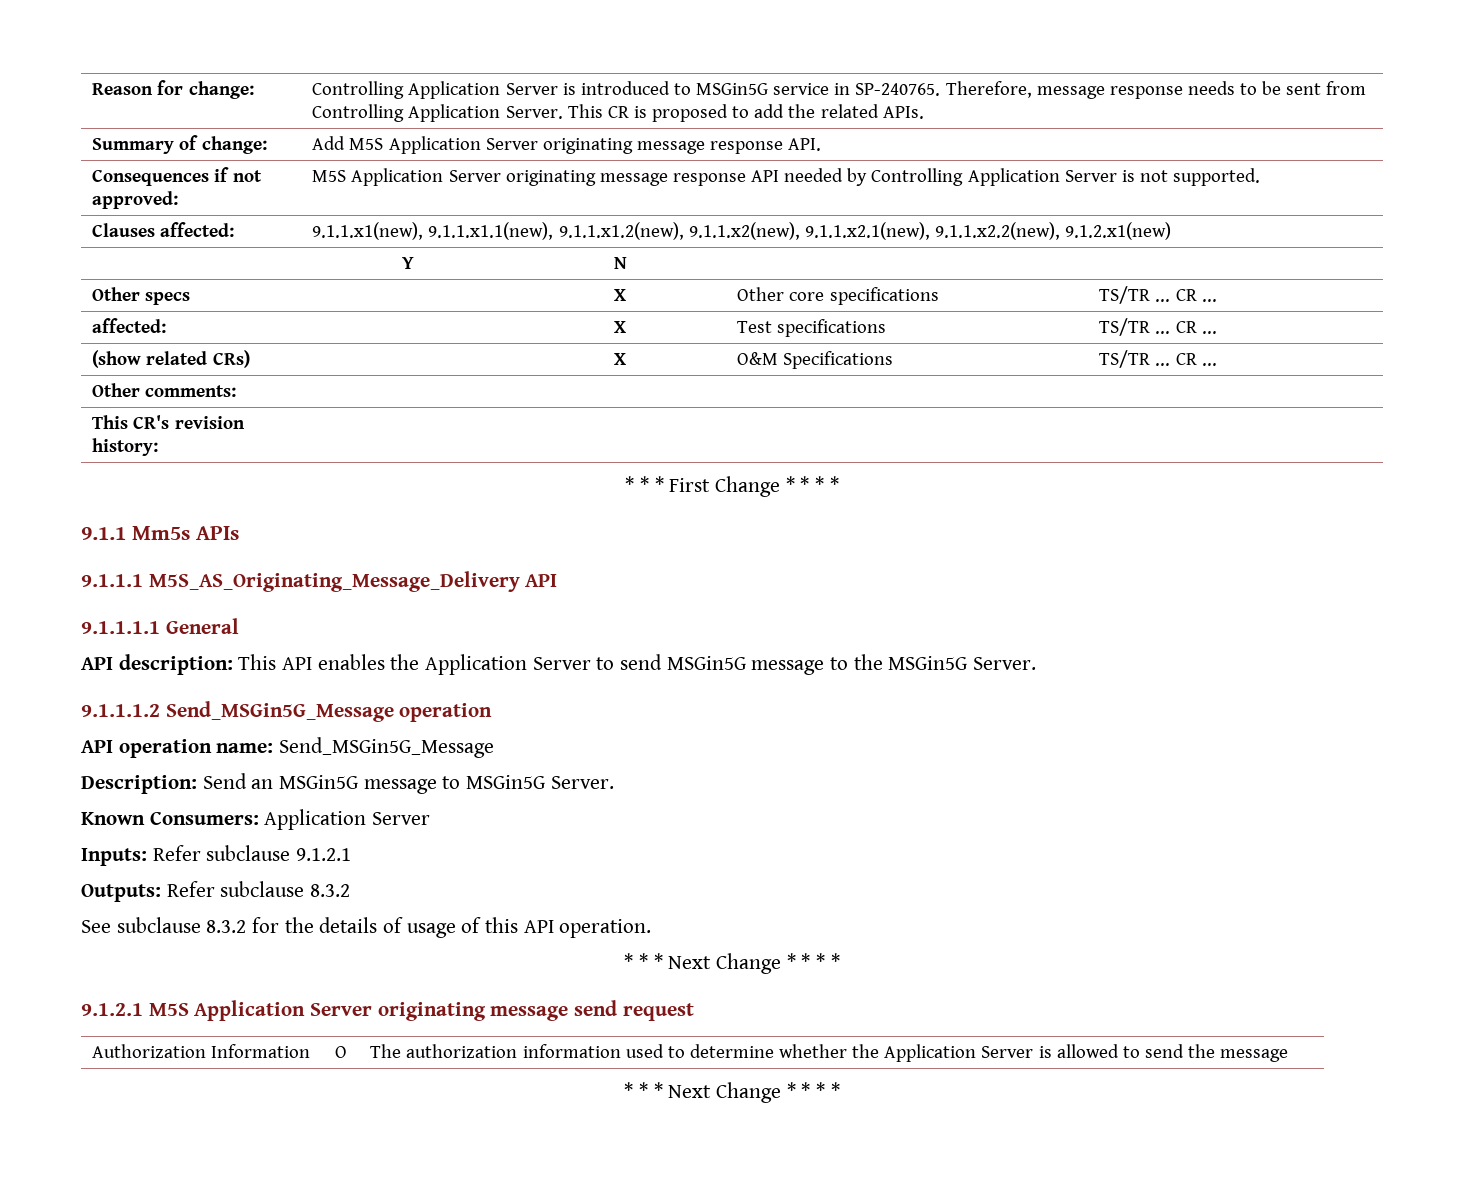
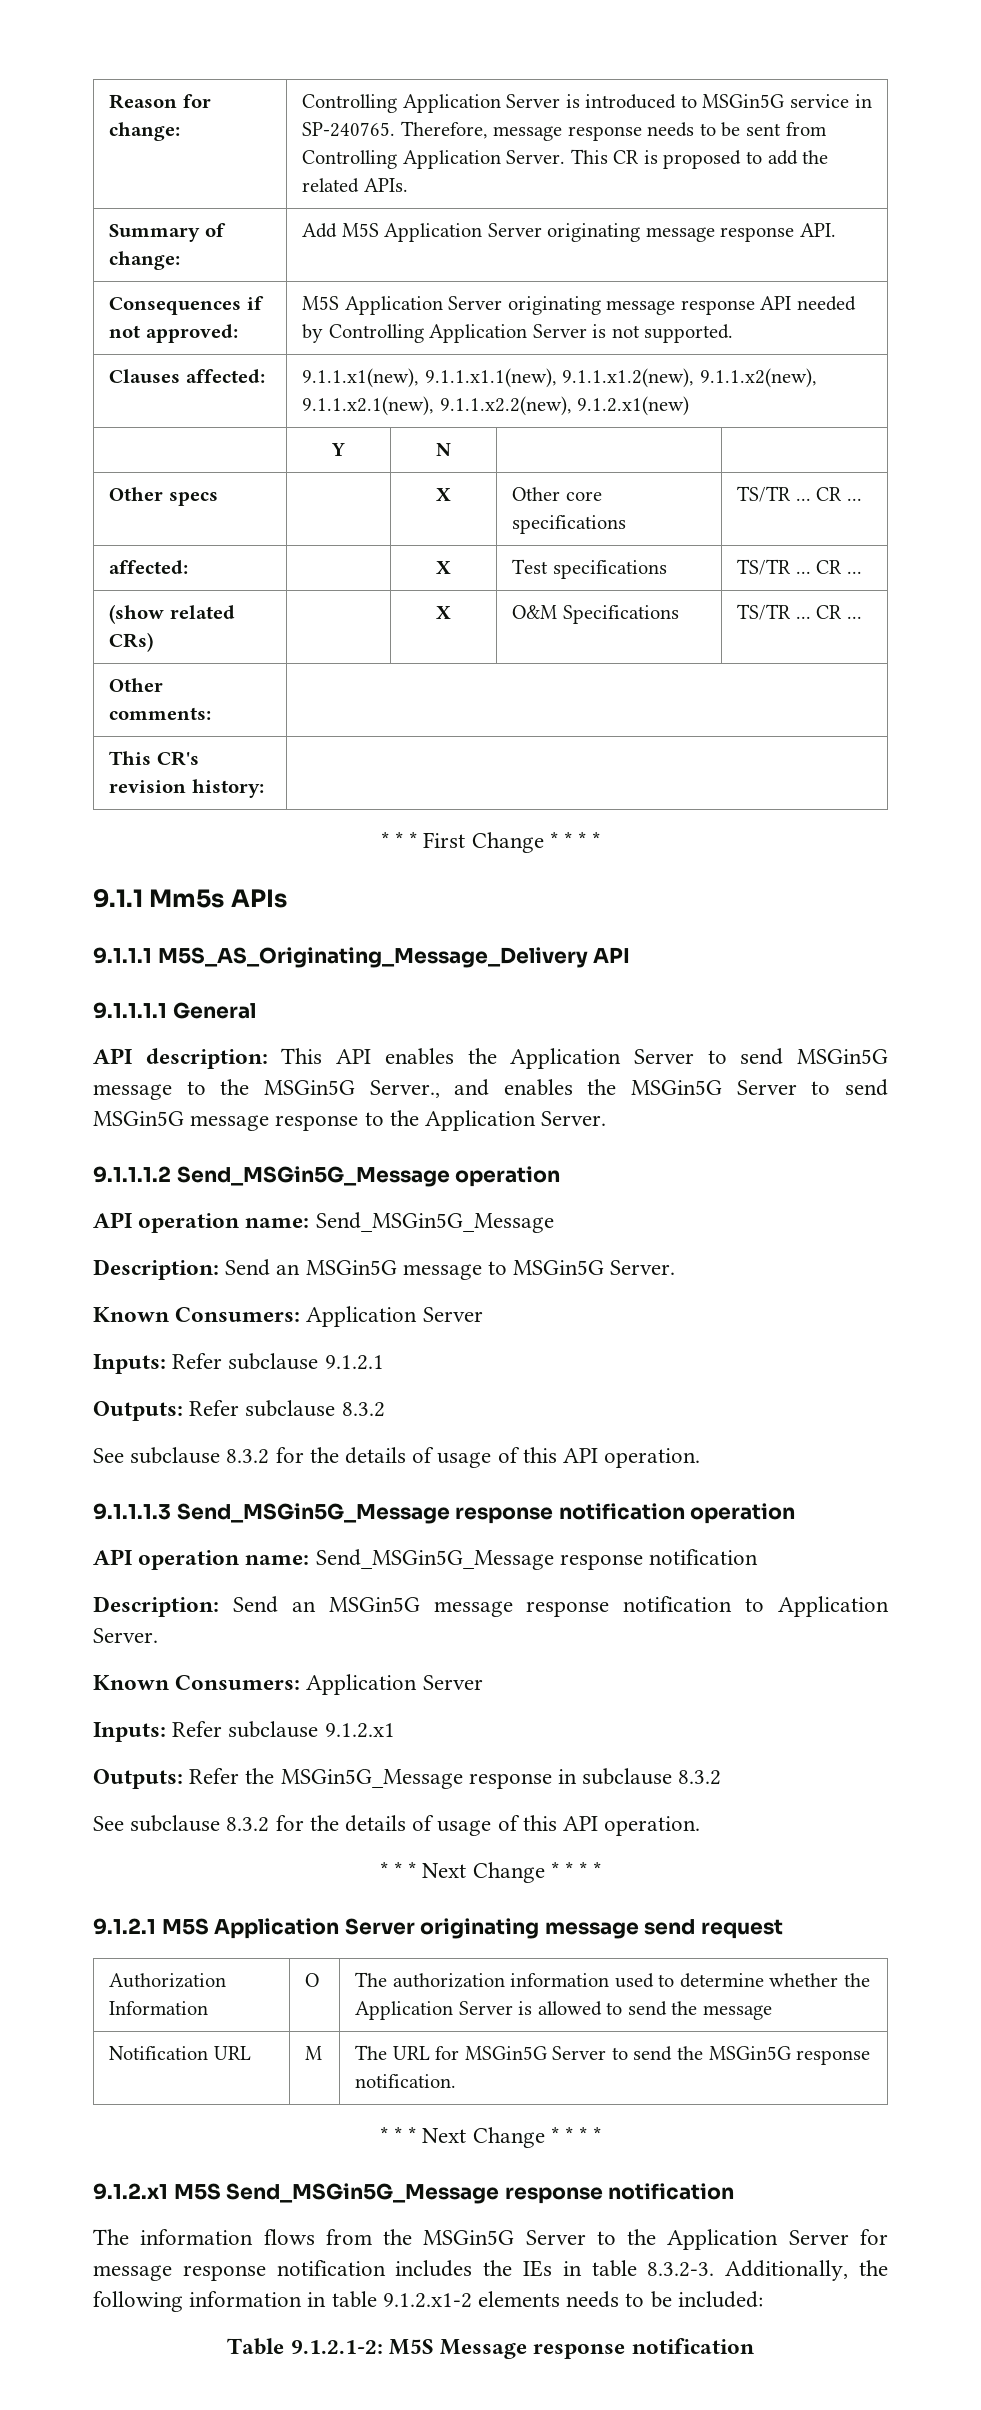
(968, 663) none -> [369,1079,888,1098] [93,1110,537,1131] Server., and enables the MSGin5G Server to send MSGin5G message response to the Application
(652, 928) none -> [93,1503,796,1524] [93,1549,759,1570] [93,1596,889,1617] [93,1628,158,1643] [93,1674,483,1695] [93,1721,395,1742] [93,1768,722,1789] [93,1815,701,1836] // 9.1.1.1.3 Send_MSGin5G_Message response notification operation // API operation name: Send_MSGin5G_Message response notification // Description: Send an MSGin5G message response notification to Application Server. // Known Consumers: Application Server // Inputs: Refer subclause 9.1.2.x1 // Outputs: Refer the MSGin5G_Message response in subclause 8.3.2 // See subclause 8.3.2 for the details of usage of this API operation.
[624,1082,840,1103] // * * * Next Change * * * * -> [109,2046,251,2060] [305,2046,323,2060] [355,2045,871,2065] [355,2074,457,2088] [379,2126,602,2148] [93,2183,735,2204] [93,2229,888,2250] [93,2260,888,2281] [93,2291,763,2312] [227,2338,754,2359] // Notification URL | M | The URL for MSGin5G Server to send the MSGin5G response notification. // * * * Next Change * * * * // 9.1.2.x1 M5S Send_MSGin5G_Message response notification // The information flows from the MSGin5G Server to the Application Server for message response notification includes the IEs in table 8.3.2-3. Additionally, the following information in table 9.1.2.x1-2 elements needs to be included: // Table 9.1.2.1-2: M5S Message response notification

